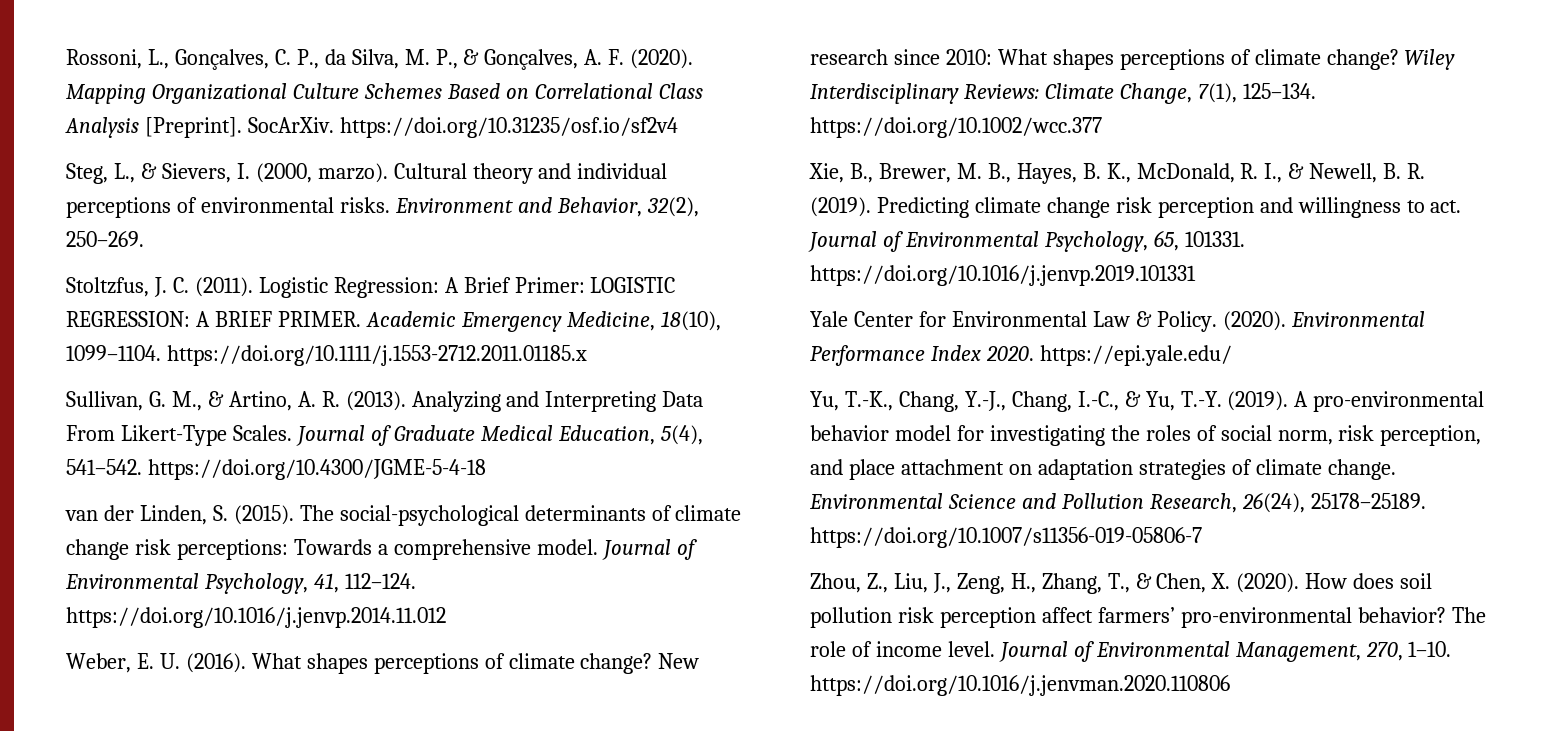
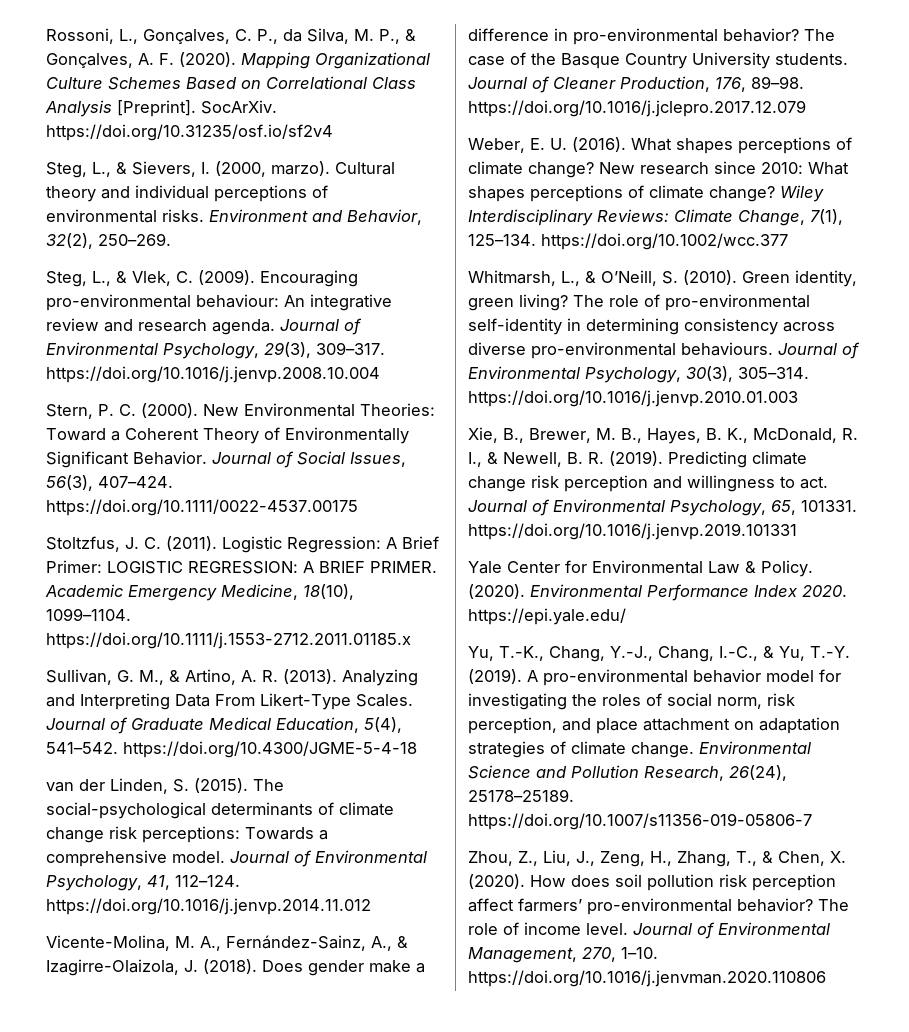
(144, 239) none -> [46,270,358,287] [46,294,392,311] [46,318,362,335] [46,342,385,359] [46,366,380,383] [46,403,435,419] [46,427,409,444] [46,451,406,468] [46,475,173,491] [46,499,358,516] // Steg, L., & Vlek, C. (2009). Encouraging pro-environmental behaviour: An integrative review and research agenda. Journal of Environmental Psychology, 29(3), 309–317. https://doi.org/10.1016/j.jenvp.2008.10.004 // Stern, P. C. (2000). New Environmental Theories: Toward a Coherent Theory of Environmentally Significant Behavior. Journal of Social Issues, 56(3), 407–424. https://doi.org/10.1111/0022-4537.00175
(446, 617) none -> [46,935,408,951] [46,959,425,976] [468,28,835,45] [468,52,848,69] [468,76,804,93] [468,100,806,117] // Vicente-Molina, M. A., Fernández-Sainz, A., & Izagirre-Olaizola, J. (2018). Does gender make a difference in pro-environmental behavior? The case of the Basque Country University students. Journal of Cleaner Production, 176, 89–98. https://doi.org/10.1016/j.jclepro.2017.12.079
(1102, 127) none -> [468,270,857,287] [468,294,810,311] [468,318,835,335] [468,342,860,359] [468,366,809,383] [468,390,798,407] // Whitmarsh, L., & O’Neill, S. (2010). Green identity, green living? The role of pro-environmental self-identity in determining consistency across diverse pro-environmental behaviours. Journal of Environmental Psychology, 30(3), 305–314. https://doi.org/10.1016/j.jenvp.2010.01.003

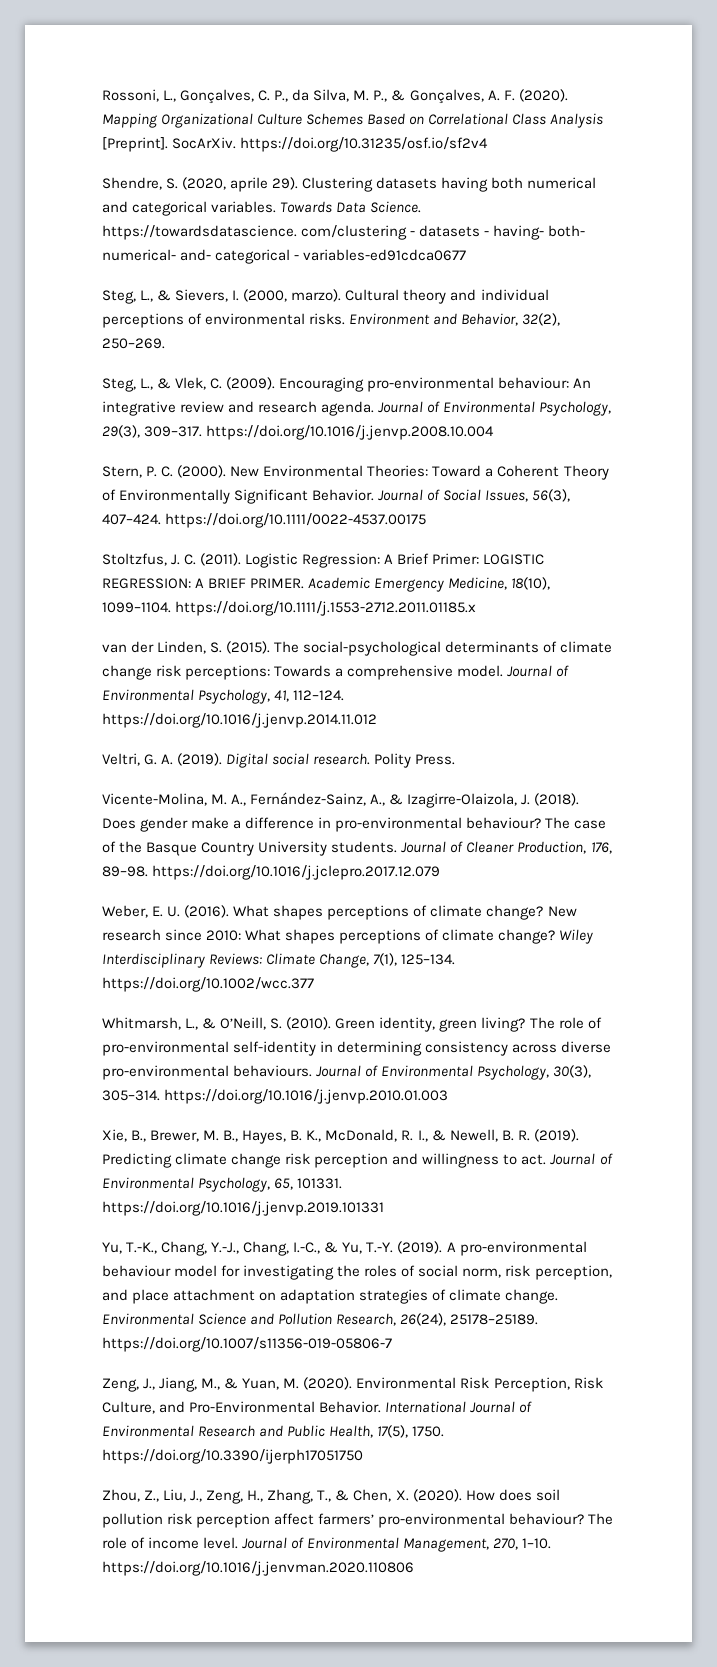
(333, 132) none -> [102,177,597,192] [102,201,422,216] [102,225,586,240] [102,249,467,264] // Shendre, S. (2020, aprile 29). Clustering datasets having both numerical and categorical variables. Towards Data Science. https://towardsdatascience. com/clustering - datasets - having- both- numerical- and- categorical - variables-ed91cdca0677
[46,669,418,686] [46,693,413,710] [46,717,402,734] [46,741,417,758] // Sullivan, G. M., & Artino, A. R. (2013). Analyzing and Interpreting Data From Likert-Type Scales. Journal of Graduate Medical Education, 5(4), 541–542. https://doi.org/10.4300/JGME-5-4-18 -> (477, 608) none
(371, 906) none -> [102,753,456,768] // Veltri, G. A. (2019). Digital social research. Polity Press.
[723,28,799,42] behavior? -> [466,817,542,829] behaviour?
[468,560,813,577] [468,584,847,601] [468,608,626,625] // Yale Center for Environmental Law & Policy. (2020). Environmental Performance Index 2020. https://epi.yale.edu/ -> (384, 1208) none
[693,669,761,683] behavior -> [102,1265,171,1277] behaviour
(812, 821) none -> [102,1377,603,1392] [102,1401,533,1414] [102,1425,445,1438] [102,1449,363,1464] // Zeng, J., Jiang, M., & Yuan, M. (2020). Environmental Risk Perception, Risk Culture, and Pro-Environmental Behavior. International Journal of Environmental Research and Public Health, 17(5), 1750. https://doi.org/10.3390/ijerph17051750
[737,898,813,912] behavior? -> [509,1513,585,1525] behaviour?

